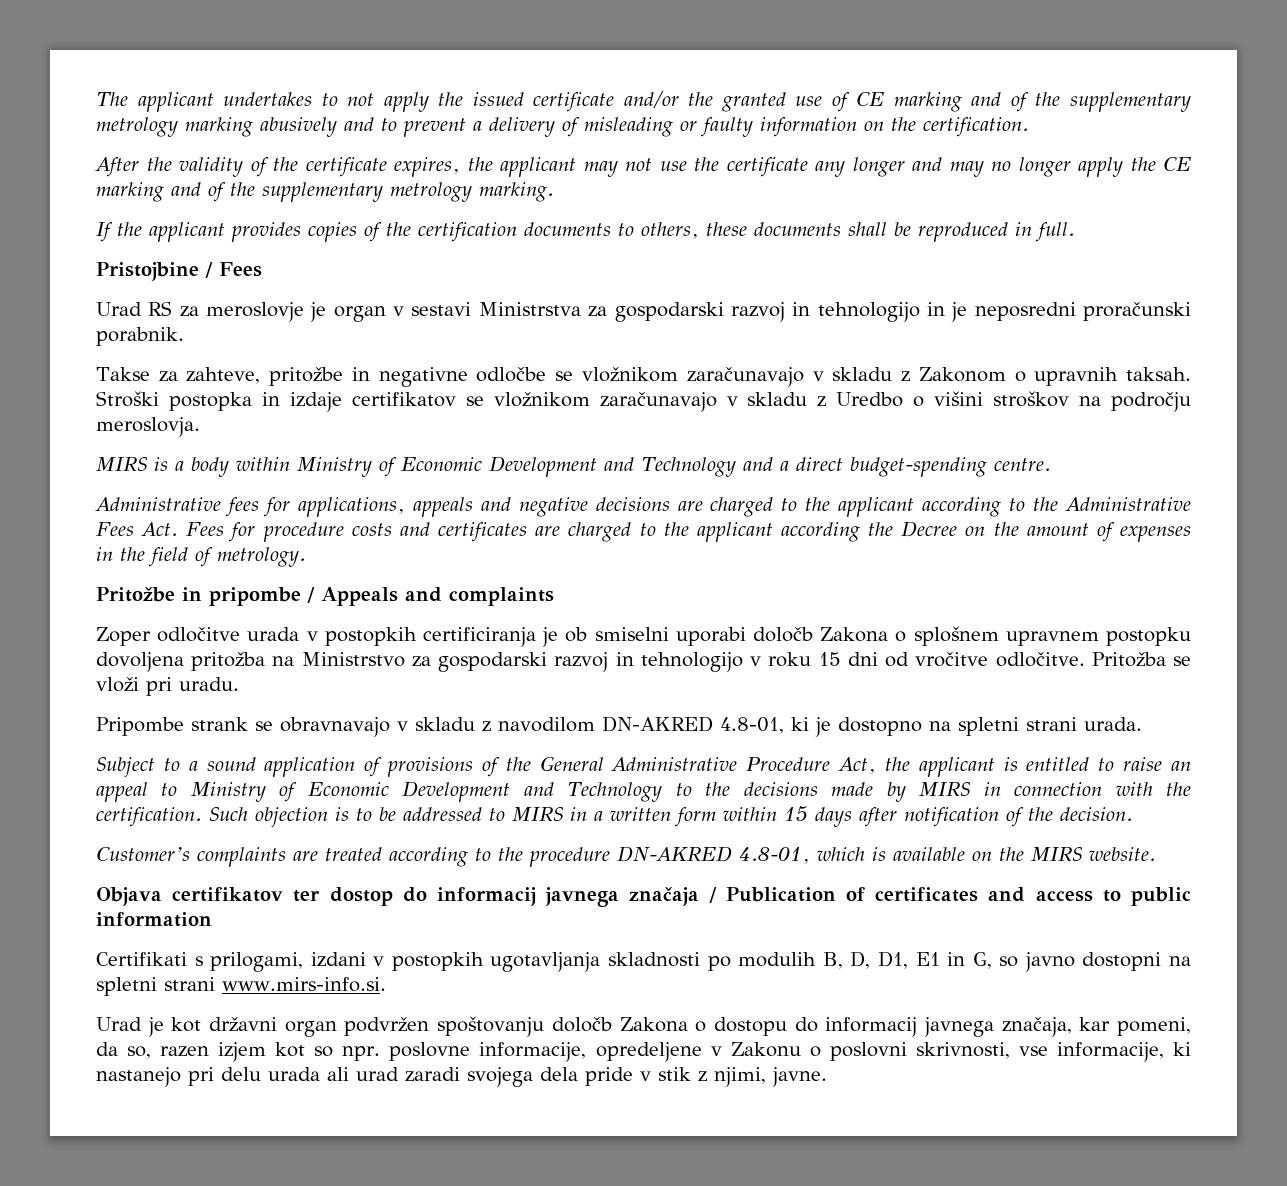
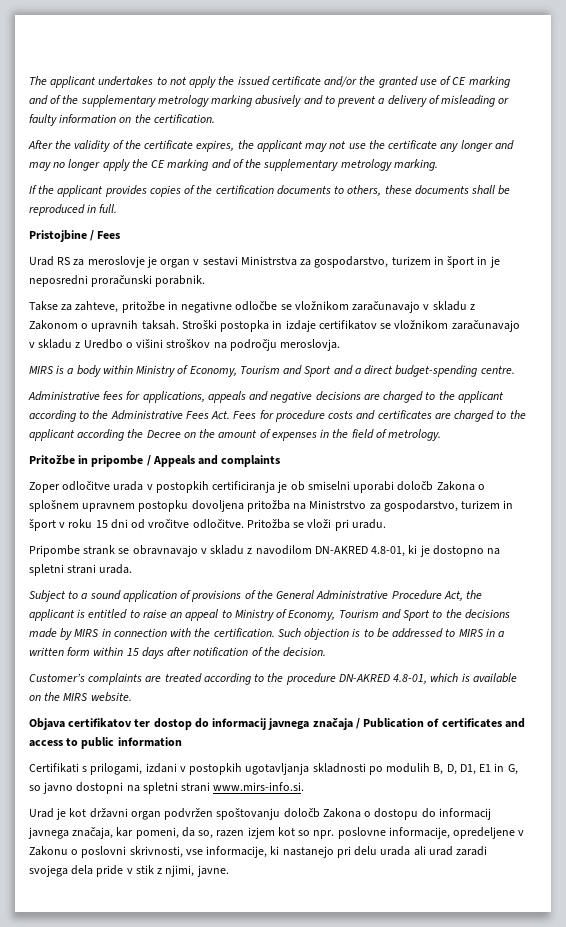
[614,302,920,322] gospodarski razvoj in tehnologijo -> [314,256,475,268] gospodarstvo, turizem in šport
[401,456,736,477] Economic Development and Technology -> [189,365,332,377] Economy, Tourism and Sport
[438,652,743,672] gospodarski razvoj in tehnologijo -> [383,500,514,512] [29,519,56,531] gospodarstvo, turizem in šport
[307,781,663,802] Economic Development and Technology -> [288,609,431,621] Economy, Tourism and Sport

